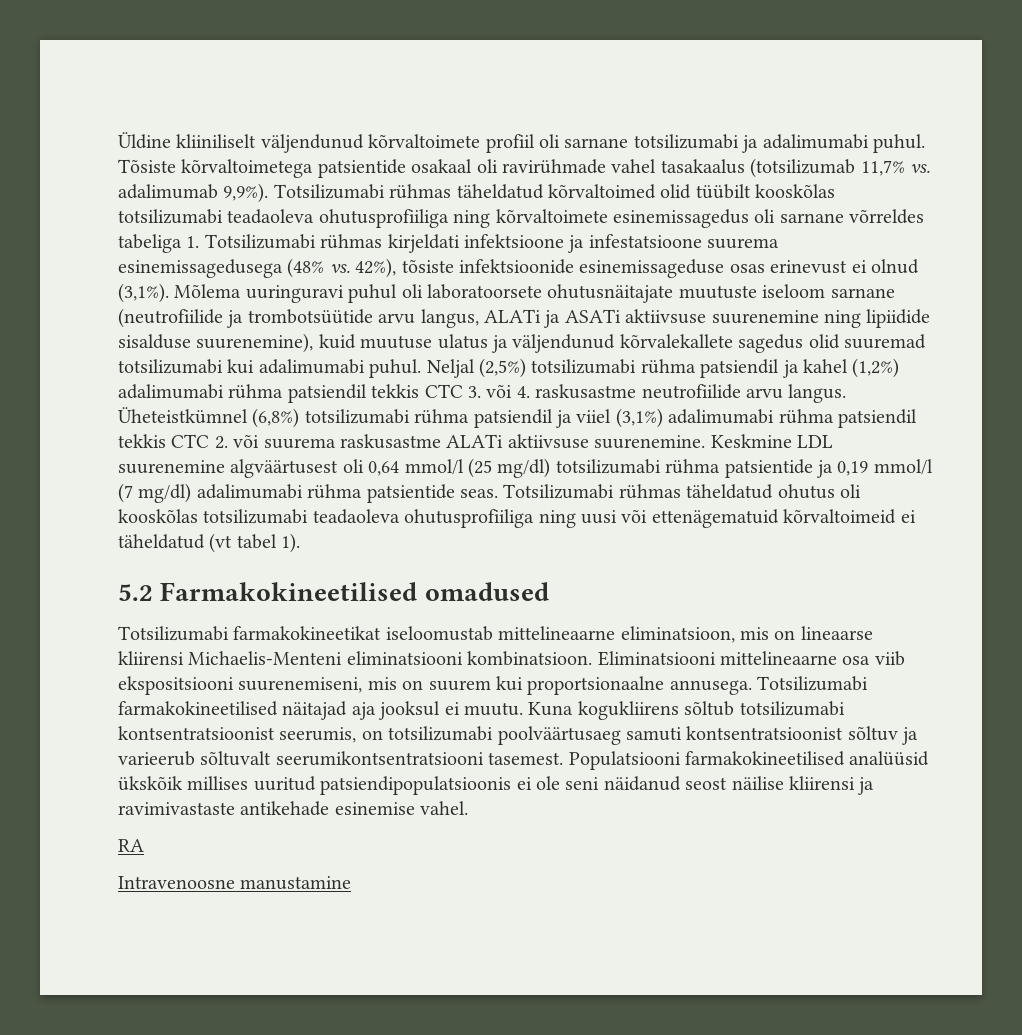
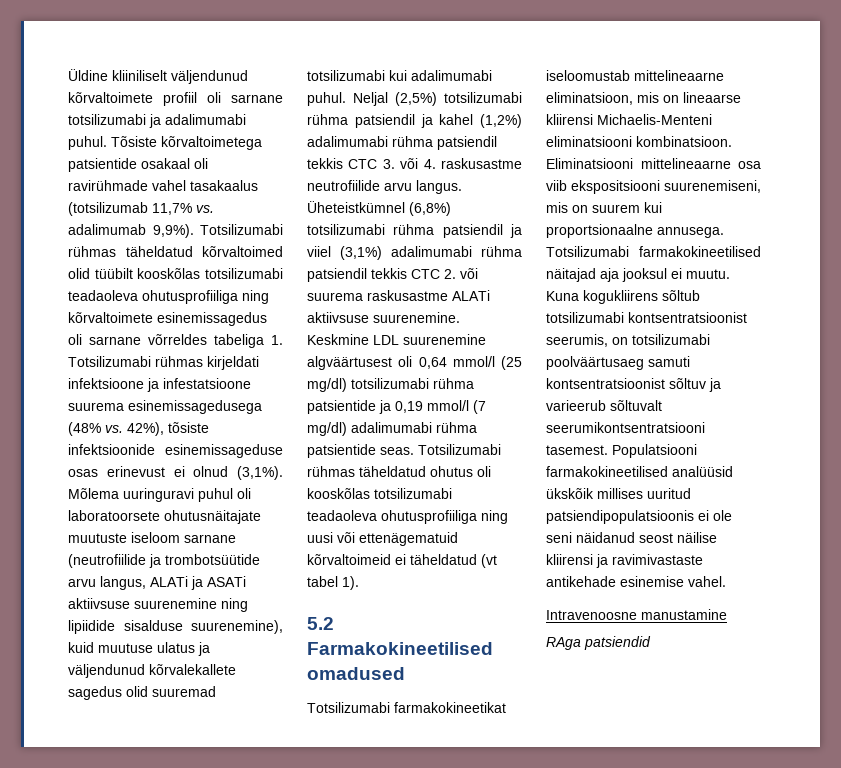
[118,839,144,852] // RA -> (726, 581) none
(352, 883) none -> [546,636,651,650] // RAga patsiendid

